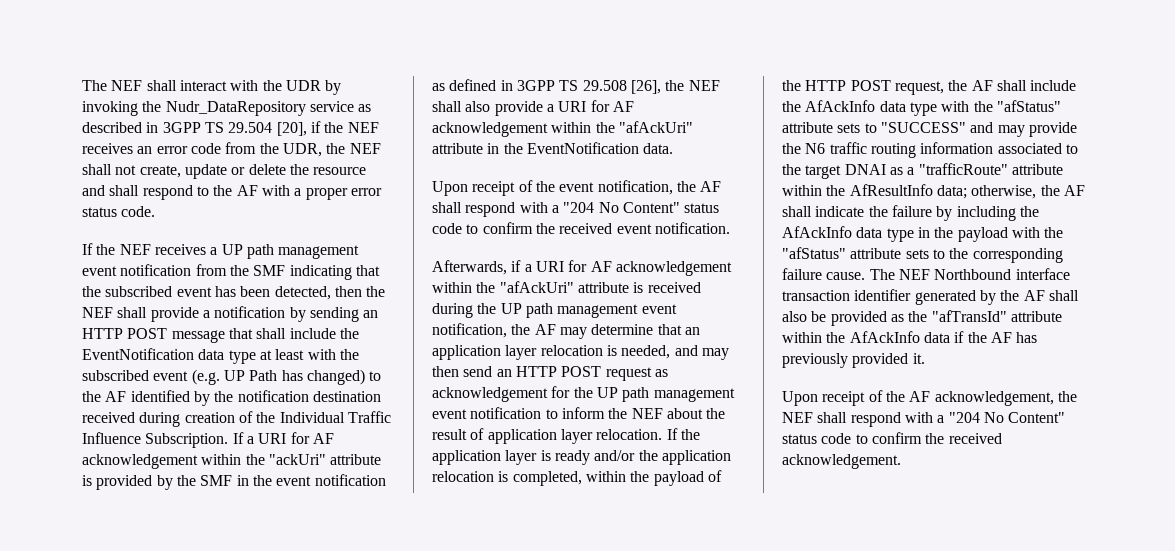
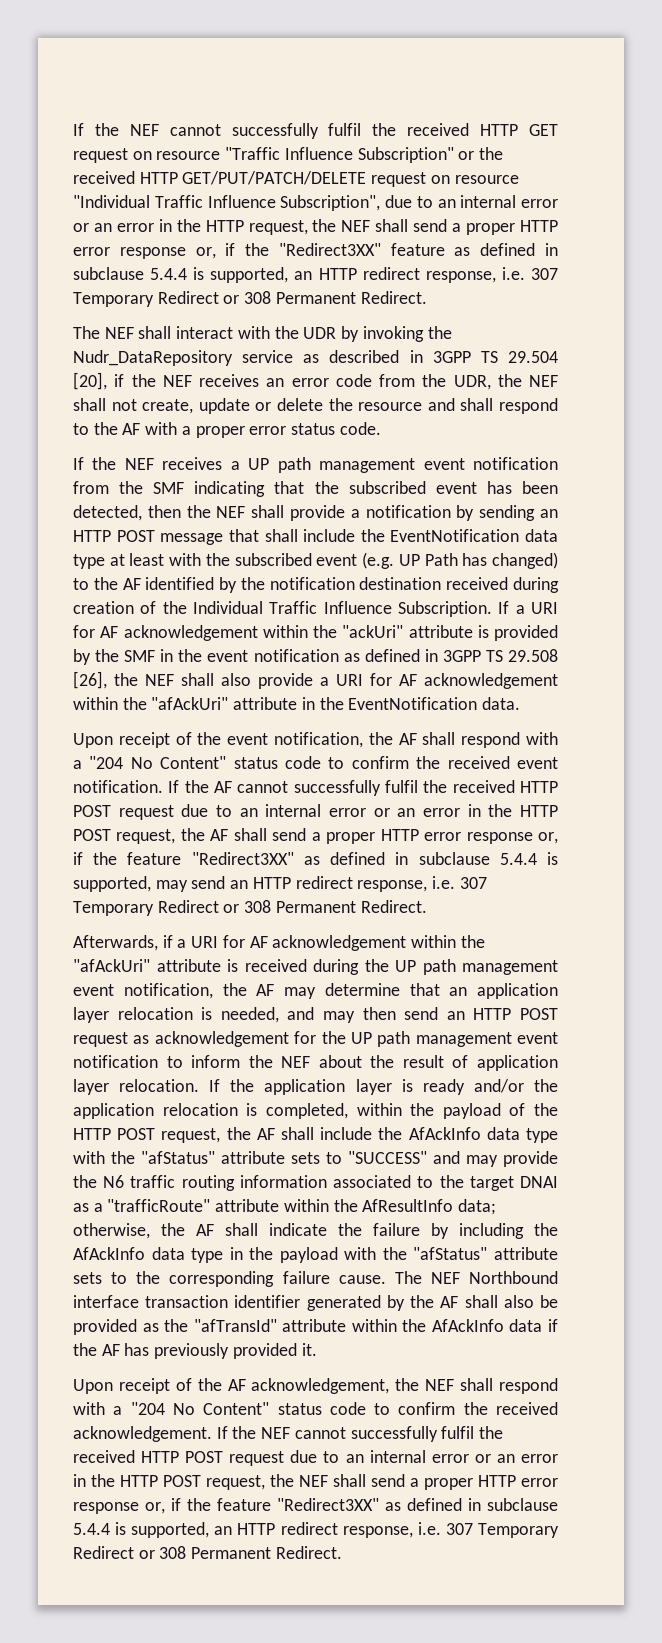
(82, 85) none -> [73,123,559,139] [73,147,504,163] [73,171,519,187] [73,195,558,211] [73,219,558,235] [73,243,558,259] [73,267,558,283] [73,291,427,307] If the NEF cannot successfully fulfil the received HTTP GET request on resource "Traffic Influence Subscription" or the received HTTP GET/PUT/PATCH/DELETE request on resource "Individual Traffic Influence Subscription", due to an internal error or an error in the HTTP request, the NEF shall send a proper HTTP error response or, if the "Redirect3XX" feature as defined in subclause 5.4.4 is supported, an HTTP redirect response, i.e. 307 Temporary Redirect or 308 Permanent Redirect. //
(730, 228) none -> [168,780,558,796] [73,804,558,820] [73,828,558,844] [73,852,558,865] [73,876,487,892] [73,900,427,916] If the AF cannot successfully fulfil the received HTTP POST request due to an internal error or an error in the HTTP POST request, the AF shall send a proper HTTP error response or, if the feature "Redirect3XX" as defined in subclause 5.4.4 is supported, may send an HTTP redirect response, i.e. 307 Temporary Redirect or 308 Permanent Redirect.
(901, 461) none -> [216,1426,504,1442] [73,1450,558,1466] [73,1474,558,1490] [73,1498,558,1514] [73,1522,559,1538] [73,1546,342,1559] If the NEF cannot successfully fulfil the received HTTP POST request due to an internal error or an error in the HTTP POST request, the NEF shall send a proper HTTP error response or, if the feature "Redirect3XX" as defined in subclause 5.4.4 is supported, an HTTP redirect response, i.e. 307 Temporary Redirect or 308 Permanent Redirect.

